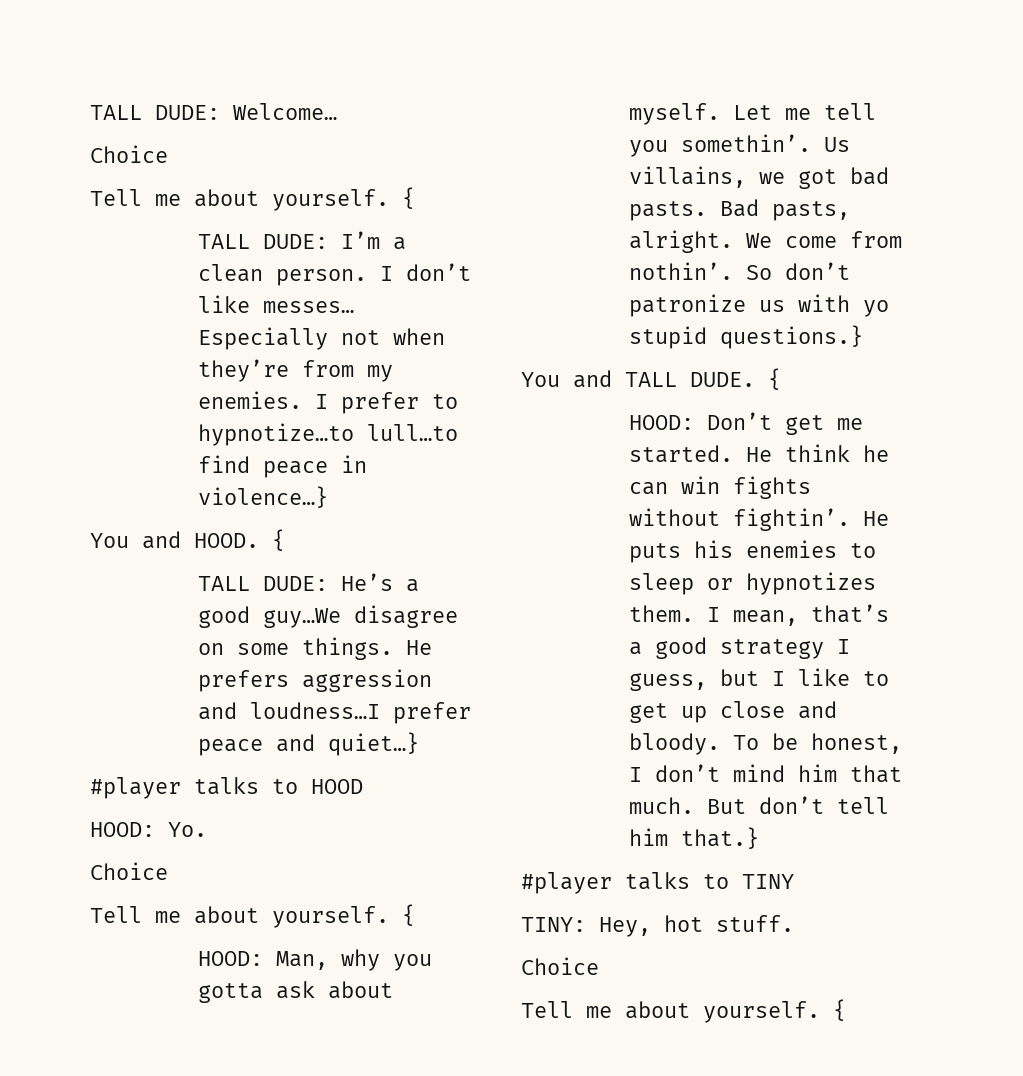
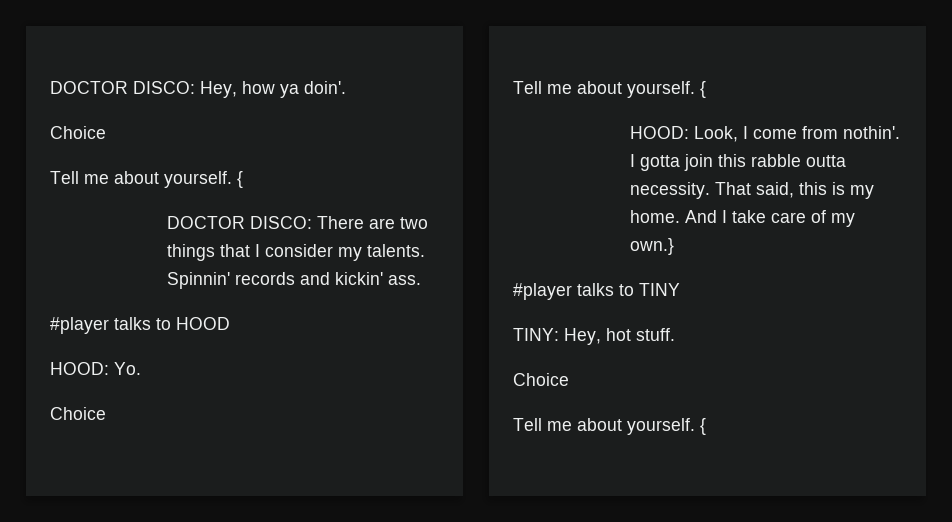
[90,103,337,120] [90,145,168,163] [90,187,415,211] [198,231,407,250] [198,263,472,286] [198,295,355,313] [198,327,446,350] [198,359,394,382] [198,391,459,414] [198,423,459,446] [198,455,368,478] [198,486,329,508] [90,529,285,551] [198,573,420,592] [198,605,459,628] [198,637,433,660] [198,669,433,692] [198,702,472,724] [198,732,420,756] TALL DUDE: Welcome… // Choice // Tell me about yourself. { // TALL DUDE: I’m a clean person. I don’t like messes… Especially not when they’re from my enemies. I prefer to hypnotize…to lull…to find peace in violence…} // You and HOOD. { // TALL DUDE: He’s a good guy…We disagree on some things. He prefers aggression and loudness…I prefer peace and quiet…} -> [50,81,346,98] [50,126,106,139] [50,171,243,188] [166,216,428,229] [166,244,425,261] [166,272,421,289] DOCTOR DISCO: Hey, how ya doin'. // Choice // Tell me about yourself. { // DOCTOR DISCO: There are two things that I consider my talents. Spinnin' records and kickin' ass.
[276,949,433,971] [198,981,394,1003] [629,103,877,125] [629,134,851,157] [629,166,890,189] [629,199,851,221] [629,230,903,253] [629,262,851,280] [629,294,890,317] [629,325,864,349] [521,368,781,390] [629,412,864,435] [629,444,890,463] [629,476,812,499] [629,508,890,531] [629,540,877,563] [629,572,877,595] [629,604,890,626] [629,637,851,659] [629,668,890,691] [629,701,838,723] [629,733,903,755] [629,764,903,783] [629,796,890,814] [629,827,760,849] Man, why you gotta ask about myself. Let me tell you somethin’. Us villains, we got bad pasts. Bad pasts, alright. We come from nothin’. So don’t patronize us with yo stupid questions.} // You and TALL DUDE. { // HOOD: Don’t get me started. He think he can win fights without fightin’. He puts his enemies to sleep or hypnotizes them. I mean, that’s a good strategy I guess, but I like to get up close and bloody. To be honest, I don’t mind him that much. But don’t tell him that.} -> [693,126,900,142] [629,154,846,171] [629,182,874,199] [629,210,855,227] [629,238,674,255] Look, I come from nothin'. I gotta join this rabble outta necessity. That said, this is my home. And I take care of my own.}

